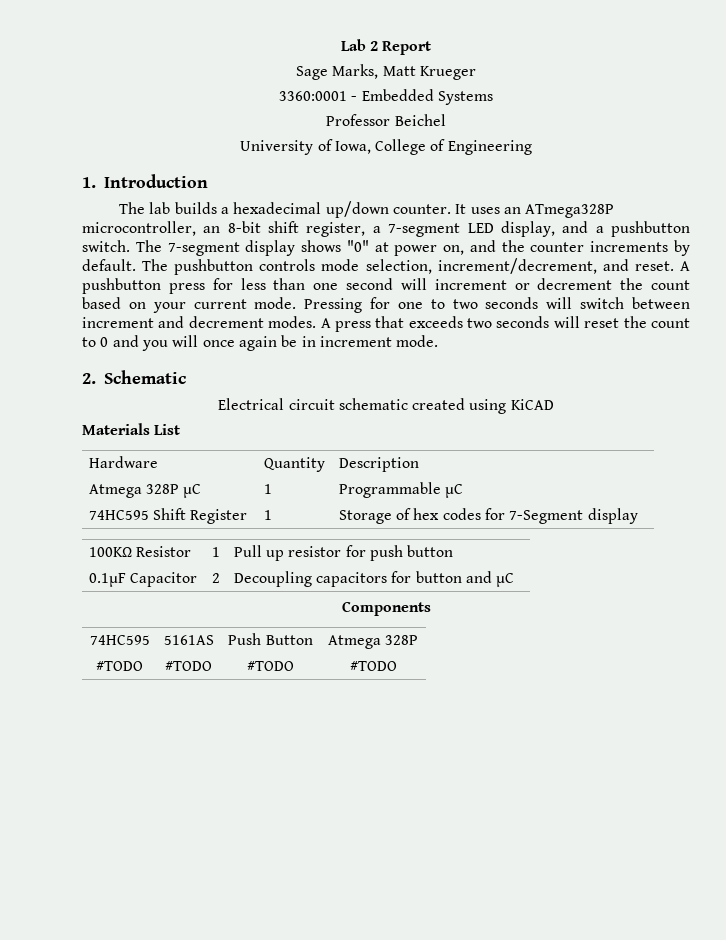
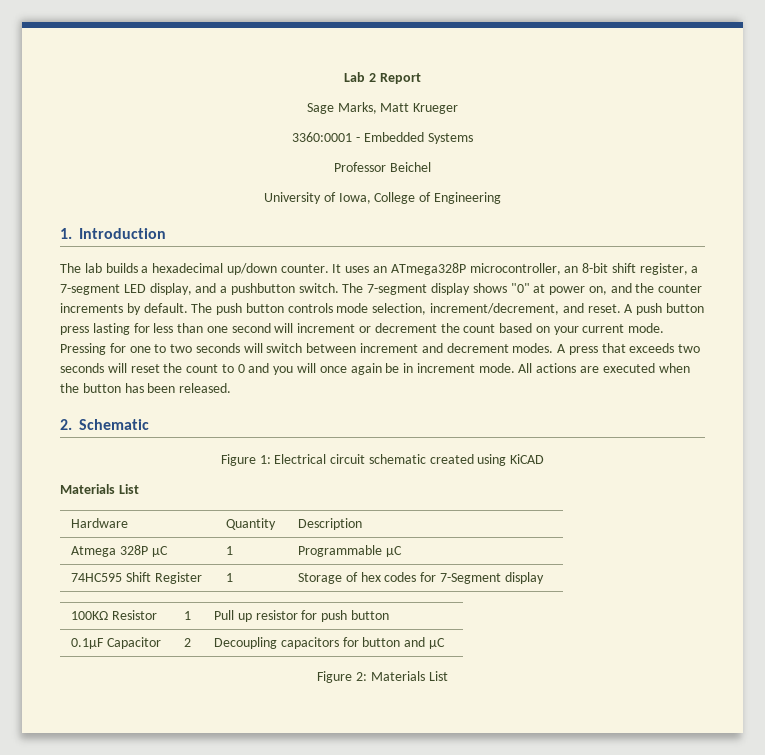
[174,259,254,275] pushbutton -> [216,303,284,315] push button
[82,278,205,294] pushbutton press -> [636,303,704,315] [60,323,130,335] push button press lasting
(439, 341) none -> [518,363,690,373] [60,383,232,393] All actions are executed when the button has been released.
(186, 377) none -> [220,454,271,466] Figure 1:
[341,601,431,616] [89,635,150,645] [163,635,214,645] [228,633,313,645] [327,635,419,649] [96,661,143,671] [165,661,212,671] [247,661,294,671] [349,661,397,671] Components // 74HC595 | 5161AS | Push Button | Atmega 328P // #TODO | #TODO | #TODO | #TODO -> [317,671,448,683] Figure 2: Materials List

